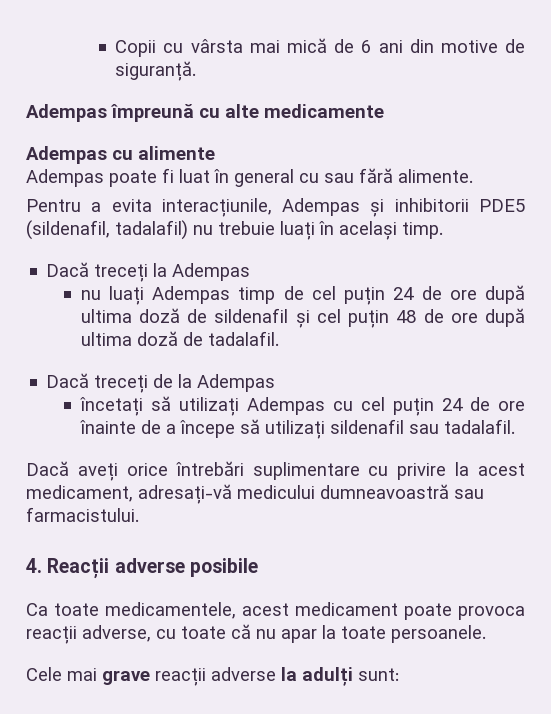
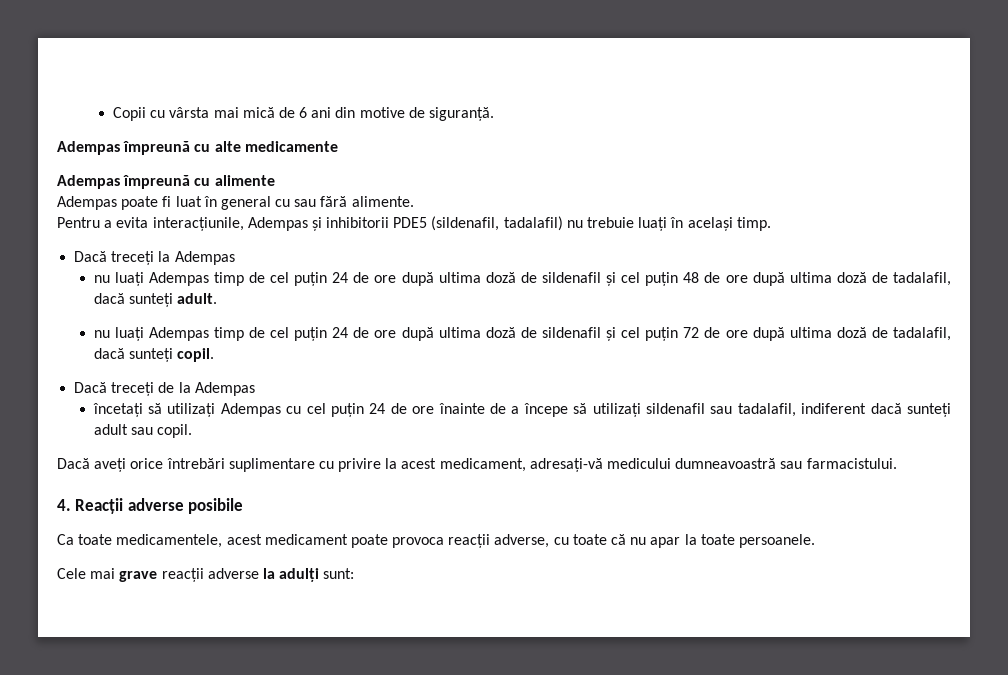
(107, 155) none -> [123,175,191,189] împreună
[207,331,279,346] tadalafil. -> [893,272,952,286] [93,293,217,307] [93,327,952,341] [93,348,214,362] tadalafil, dacă sunteți adult. // nu luați Adempas timp de cel puțin 24 de ore după ultima doză de sildenafil și cel puțin 72 de ore după ultima doză de tadalafil, dacă sunteți copil.
[443,419,515,434] tadalafil. -> [737,403,951,417] [93,424,192,438] tadalafil, indiferent dacă sunteți adult sau copil.

